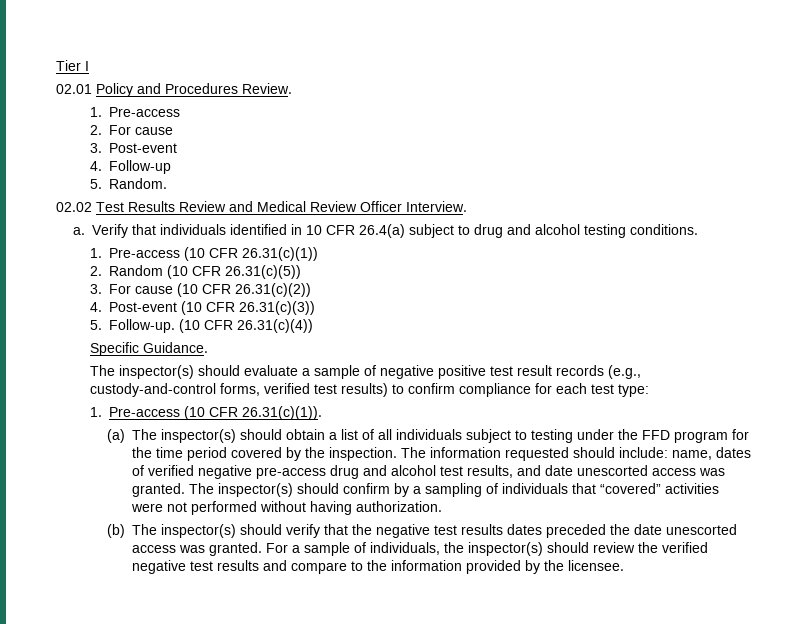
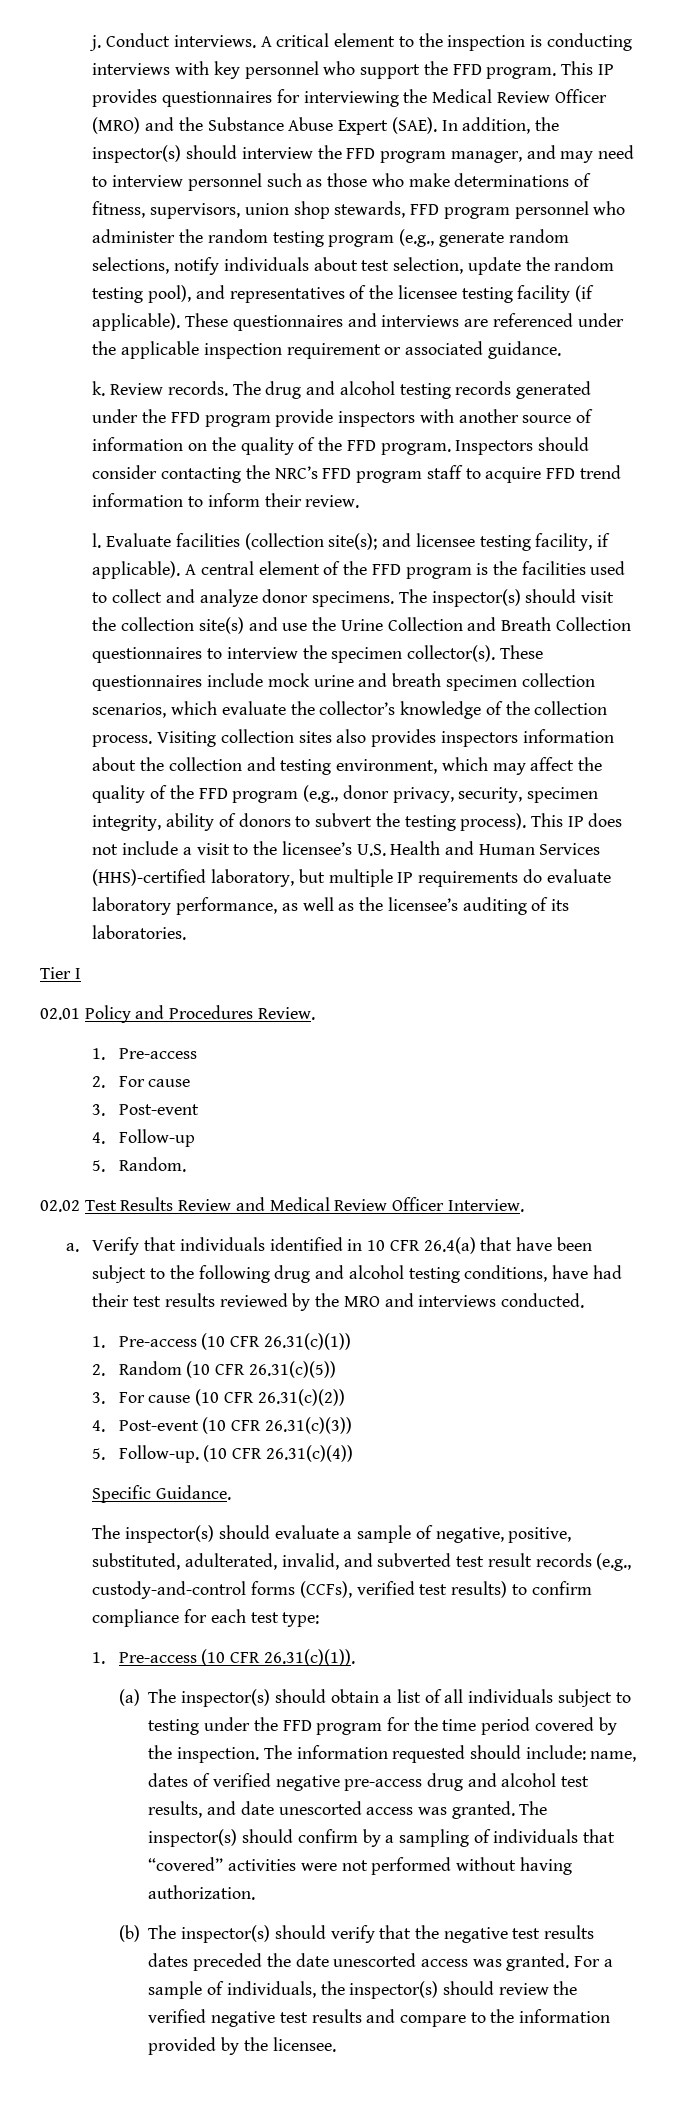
(56, 65) none -> [89,33,632,51] [92,61,614,79] [92,89,607,107] [92,117,559,135] [92,145,634,163] [92,173,591,191] [92,201,626,219] [92,229,569,247] [92,257,615,275] [92,285,594,303] [92,313,624,331] [92,341,561,359] [92,381,591,399] [92,409,593,427] [92,437,589,455] [92,465,621,483] [92,493,360,508] [92,533,610,551] [92,561,626,579] [92,589,614,607] [92,617,631,634] [92,645,543,663] [92,673,595,691] [92,701,608,719] [92,729,614,747] [92,757,602,775] [92,785,598,803] [92,813,623,831] [92,841,601,856] [92,869,611,887] [92,897,569,915] [92,925,187,940] j. Conduct interviews. A critical element to the inspection is conducting interviews with key personnel who support the FFD program. This IP provides questionnaires for interviewing the Medical Review Officer (MRO) and the Substance Abuse Expert (SAE). In addition, the inspector(s) should interview the FFD program manager, and may need to interview personnel such as those who make determinations of fitness, supervisors, union shop stewards, FFD program personnel who administer the random testing program (e.g., generate random selections, notify individuals about test selection, update the random testing pool), and representatives of the licensee testing facility (if applicable). These questionnaires and interviews are referenced under the applicable inspection requirement or associated guidance. // k. Review records. The drug and alcohol testing records generated under the FFD program provide inspectors with another source of information on the quality of the FFD program. Inspectors should consider contacting the NRC’s FFD program staff to acquire FFD trend information to inform their review. // l. Evaluate facilities (collection site(s); and licensee testing facility, if applicable). A central element of the FFD program is the facilities used to collect and analyze donor specimens. The inspector(s) should visit the collection site(s) and use the Urine Collection and Breath Collection questionnaires to interview the specimen collector(s). These questionnaires include mock urine and breath specimen collection scenarios, which evaluate the collector’s knowledge of the collection process. Visiting collection sites also provides inspectors information about the collection and testing environment, which may affect the quality of the FFD program (e.g., donor privacy, security, specimen integrity, ability of donors to subvert the testing process). This IP does not include a visit to the licensee’s U.S. Health and Human Services (HHS)-certified laboratory, but multiple IP requirements do evaluate laboratory performance, as well as the licensee’s auditing of its laboratories. //
[408,224,698,238] subject to drug and alcohol testing conditions. -> [480,1237,592,1251] [92,1265,622,1283] [92,1293,584,1311] that have been subject to the following drug and alcohol testing conditions, have had their test results reviewed by the MRO and interviews conducted.
[379,365,486,379] negative positive -> [435,1527,572,1543] [92,1553,452,1570] negative, positive, substituted, adulterated, invalid, and subverted
[219,383,260,396] forms, -> [251,1581,352,1598] forms (CCFs),

